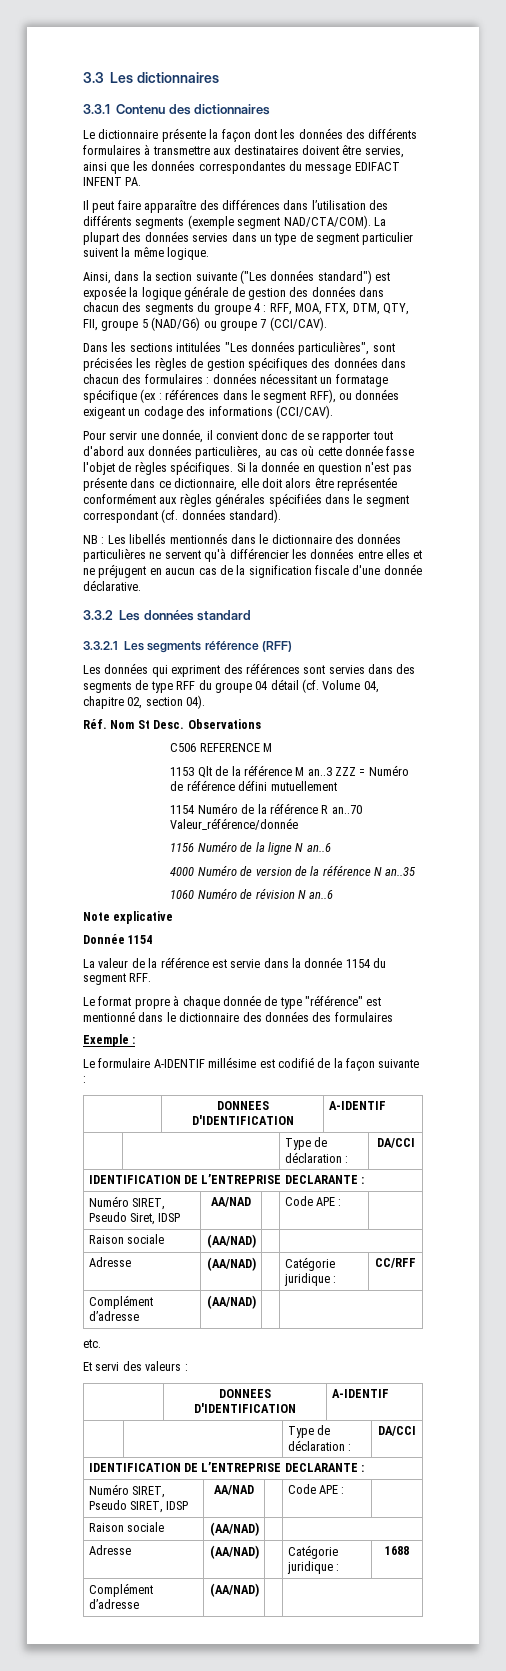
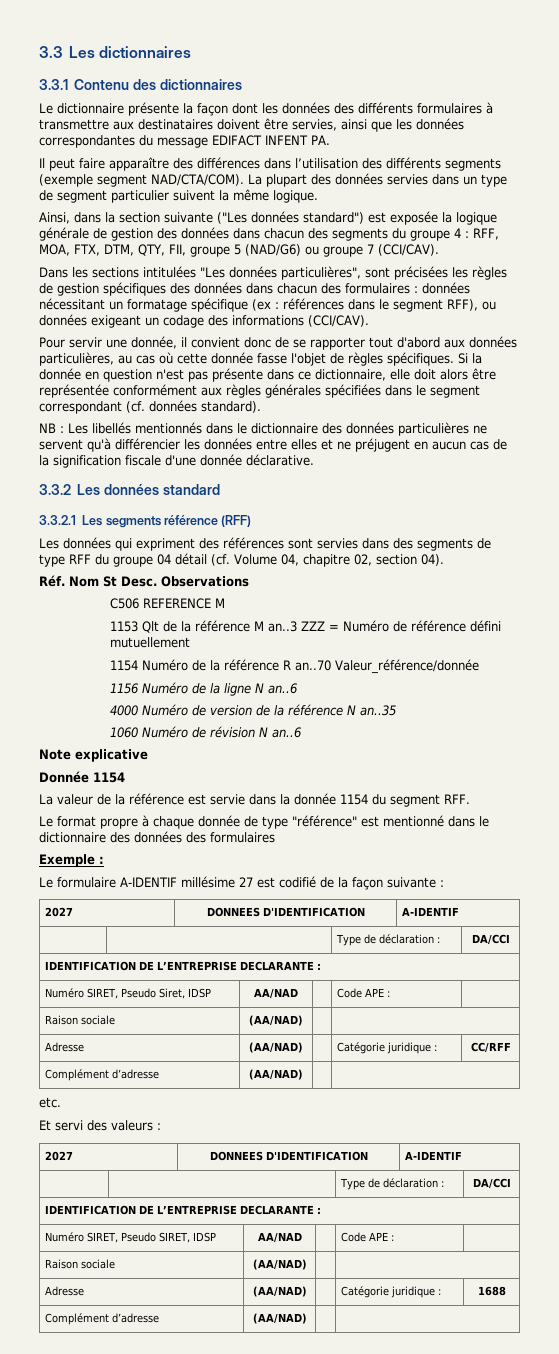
(257, 1062) none -> [239,877,253,887] 27
(86, 1079) none -> [44,907,73,917] 2027
(188, 1367) none -> [44,1151,73,1161] 2027

